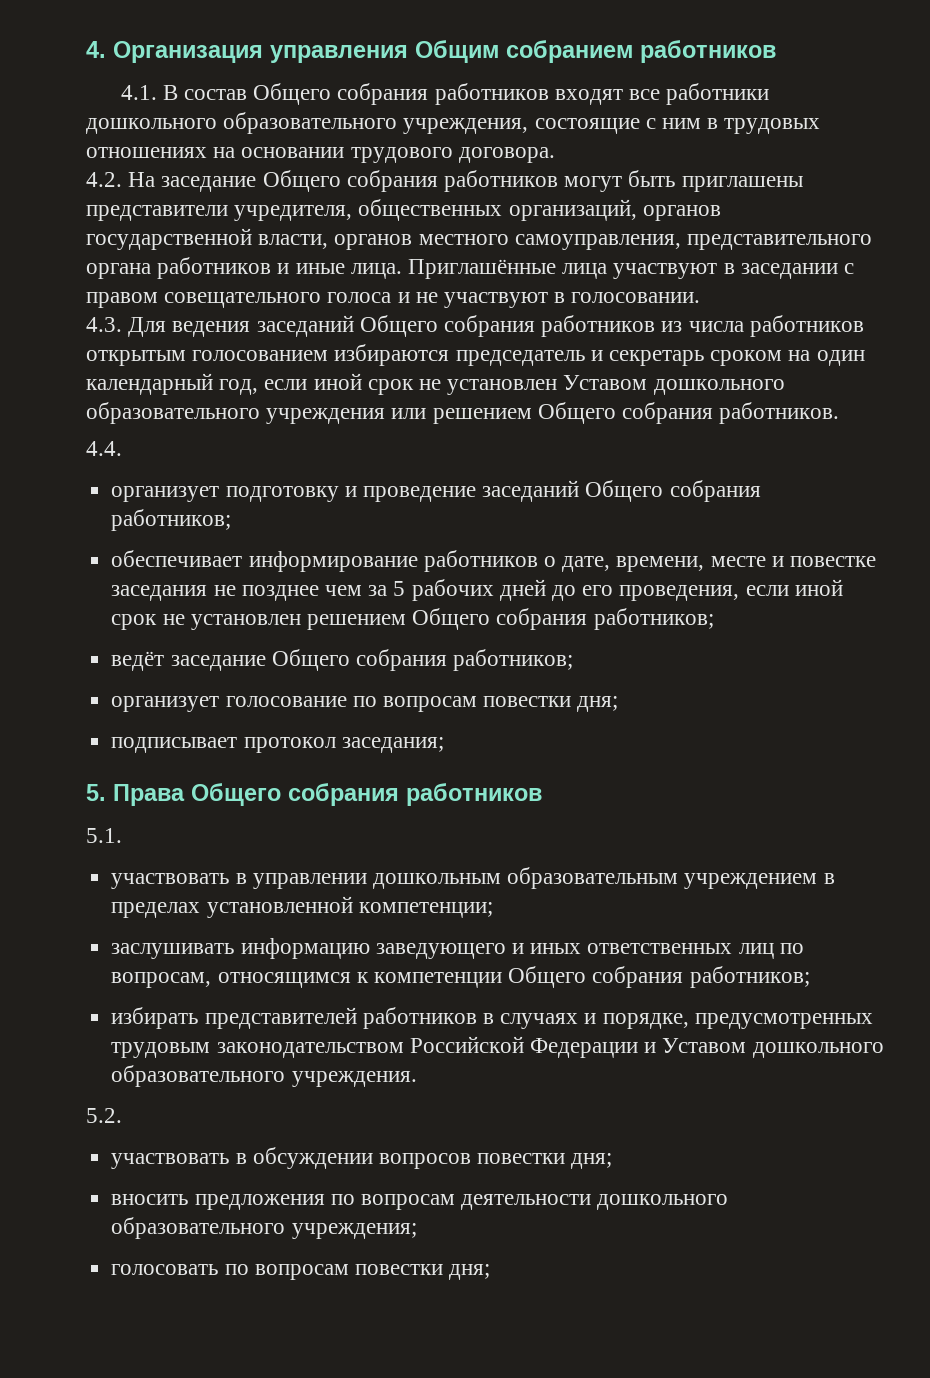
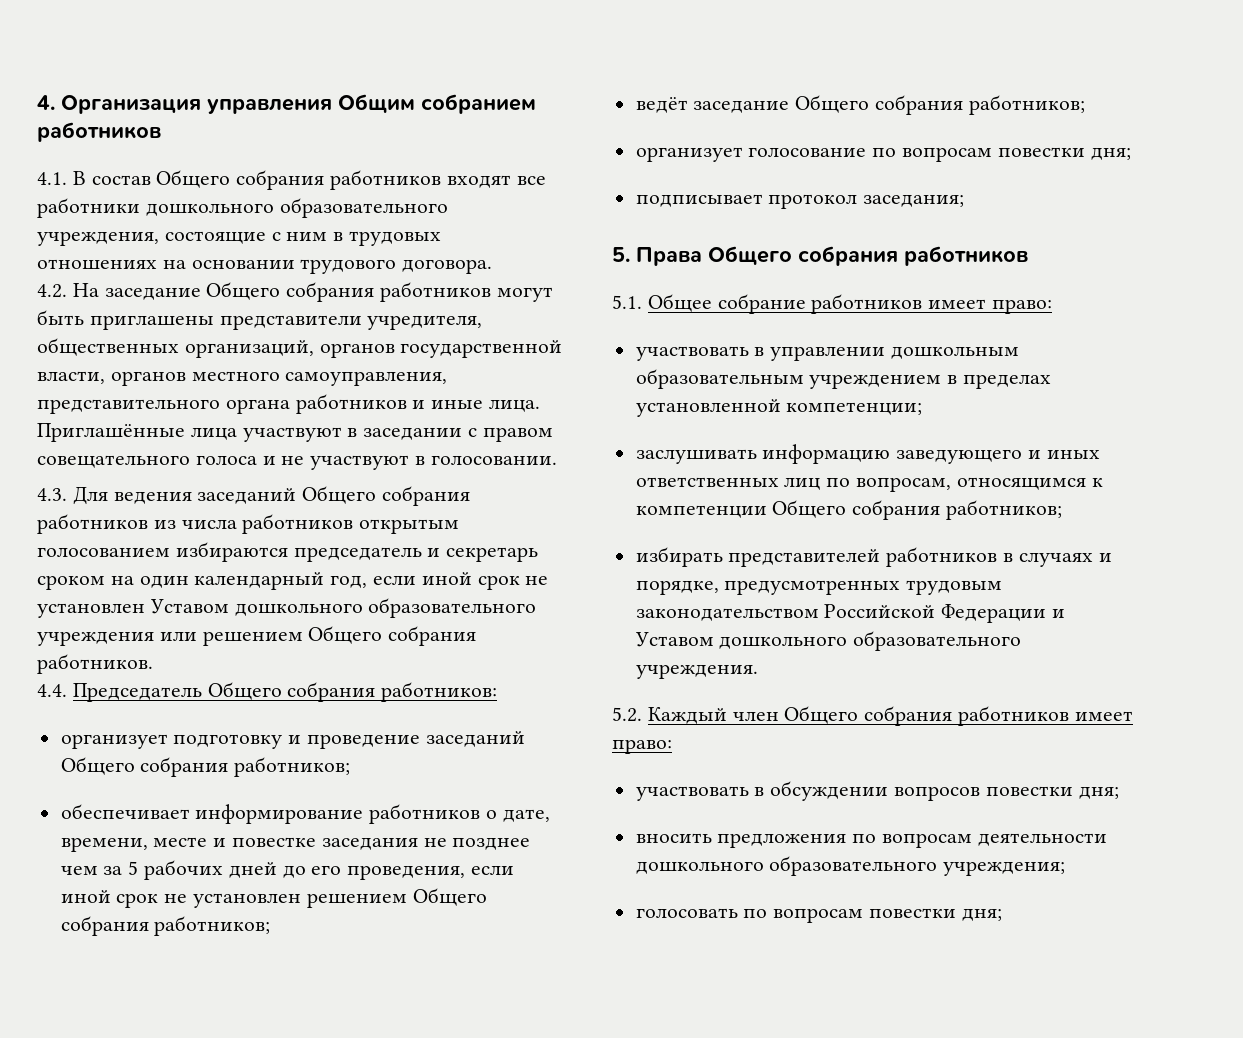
(122, 448) none -> [72,682,498,702] Председатель Общего собрания работников:
(122, 835) none -> [647,294,1053,314] Общее собрание работников имеет право:
(122, 1115) none -> [647,706,1133,726] [612,739,672,754] Каждый член Общего собрания работников имеет право:

